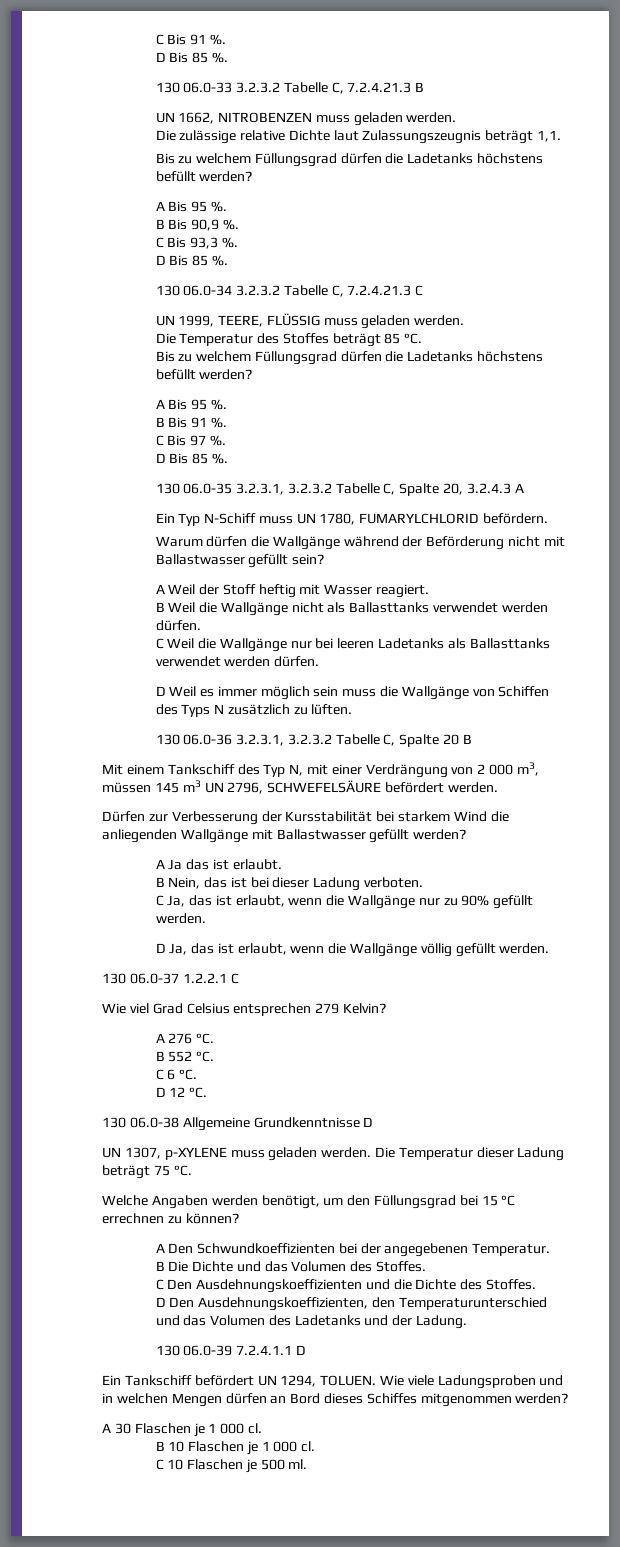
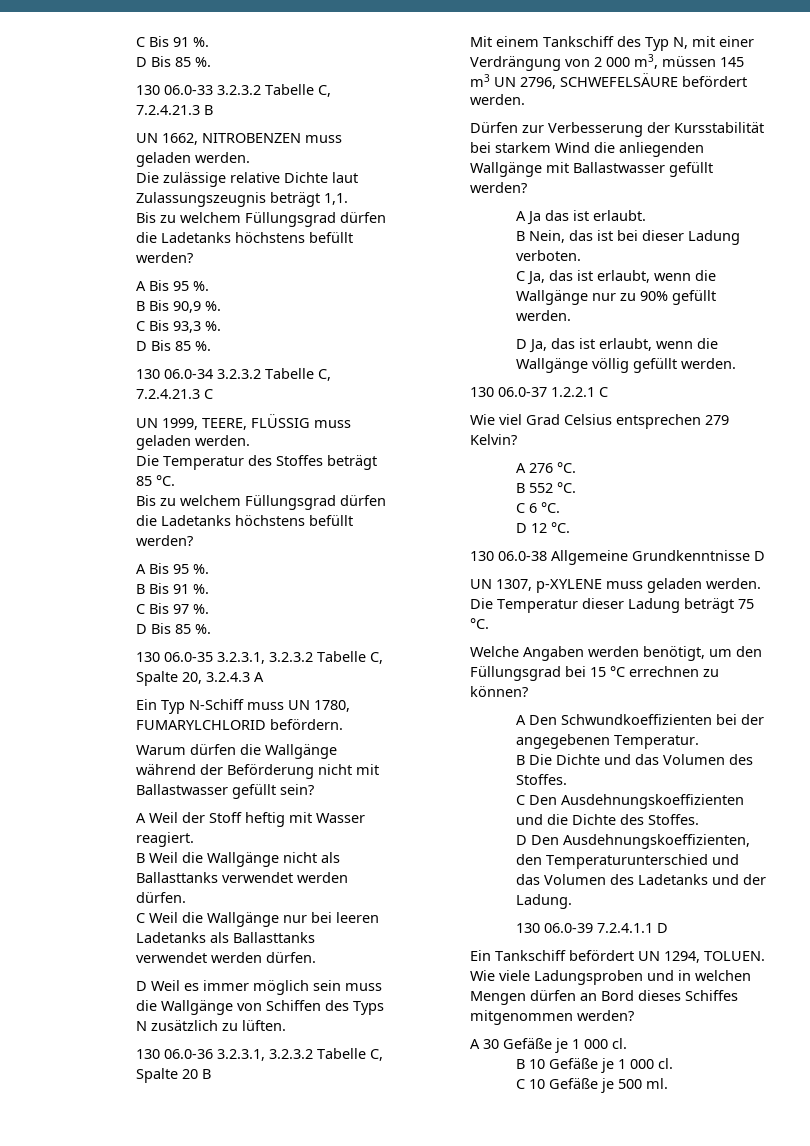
[134,1423,191,1434] Flaschen -> [502,1038,552,1049] Gefäße
[188,1441,245,1452] Flaschen -> [548,1058,598,1069] Gefäße
[187,1459,244,1470] Flaschen -> [548,1078,598,1089] Gefäße

